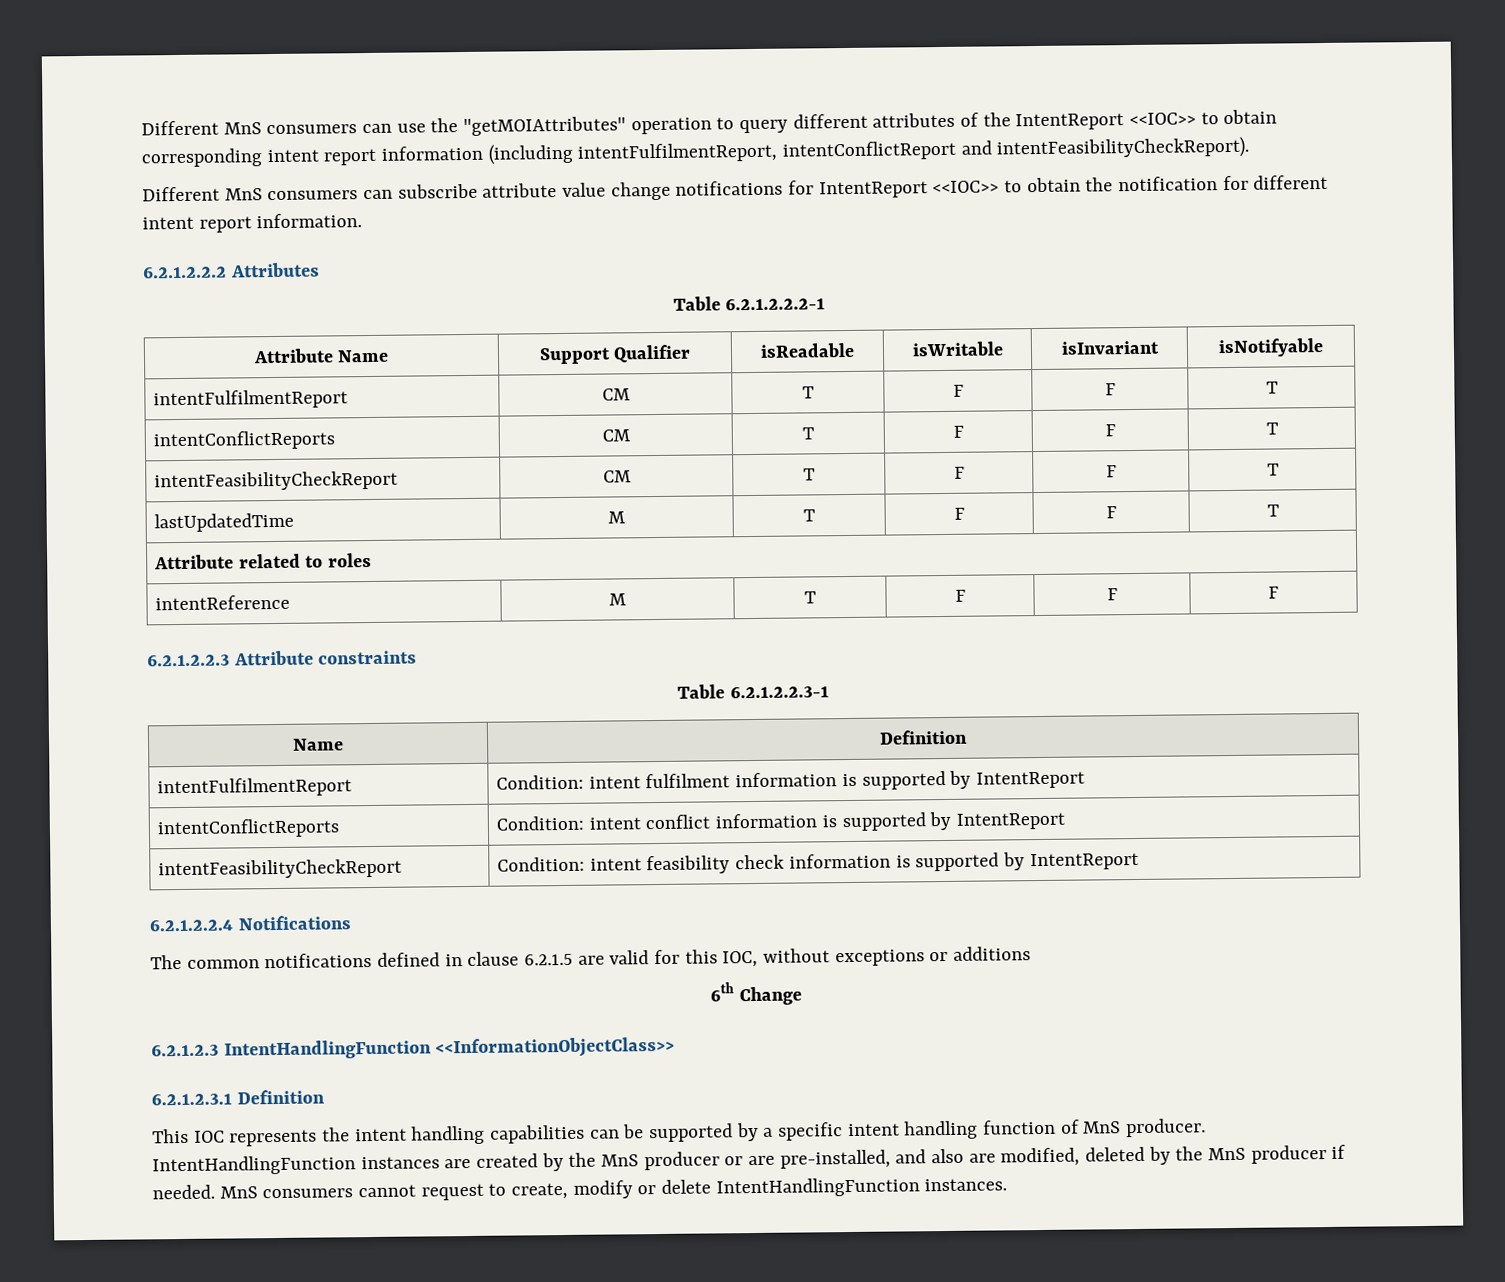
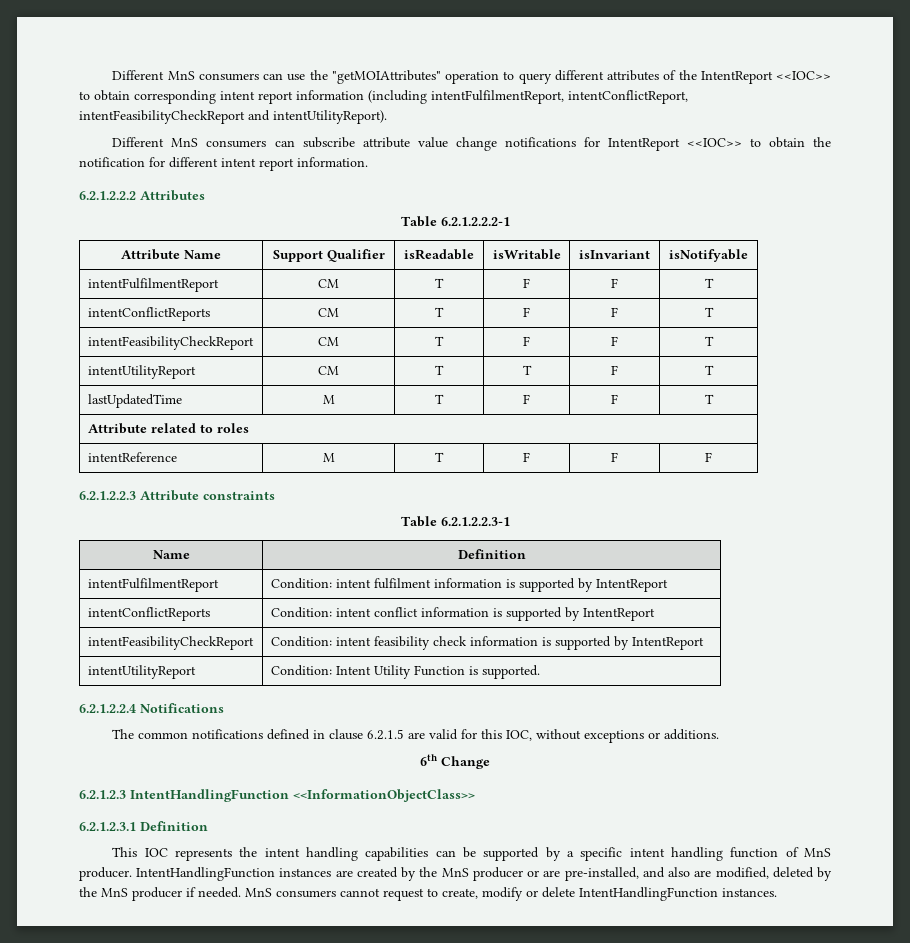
[782,136,1250,161] intentConflictReport and intentFeasibilityCheckReport). -> [568,90,688,104] [79,110,387,124] intentConflictReport, intentFeasibilityCheckReport and intentUtilityReport).
(1279, 469) none -> [87,365,196,379] [318,366,339,375] [435,365,444,375] [522,365,532,375] [611,365,618,375] [704,365,714,375] // intentUtilityReport | CM | T | T | F | T
(1139, 861) none -> [87,665,196,679] [270,665,540,679] // intentUtilityReport | Condition: Intent Utility Function is supported.
[953,946,1032,961] additions -> [664,729,720,740] additions.

